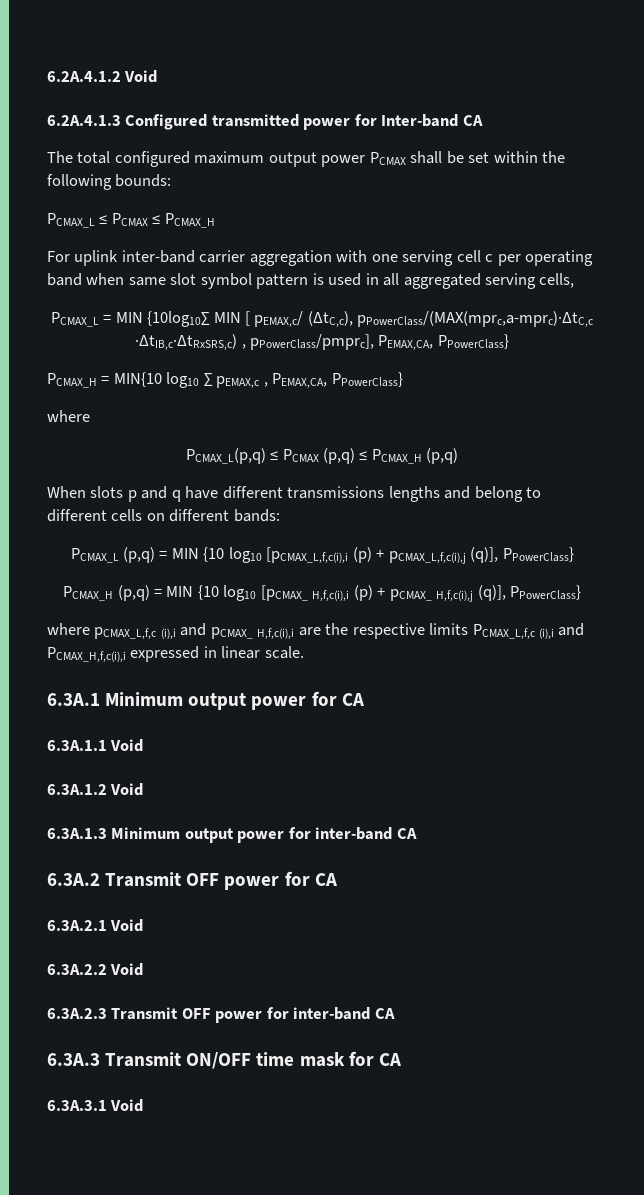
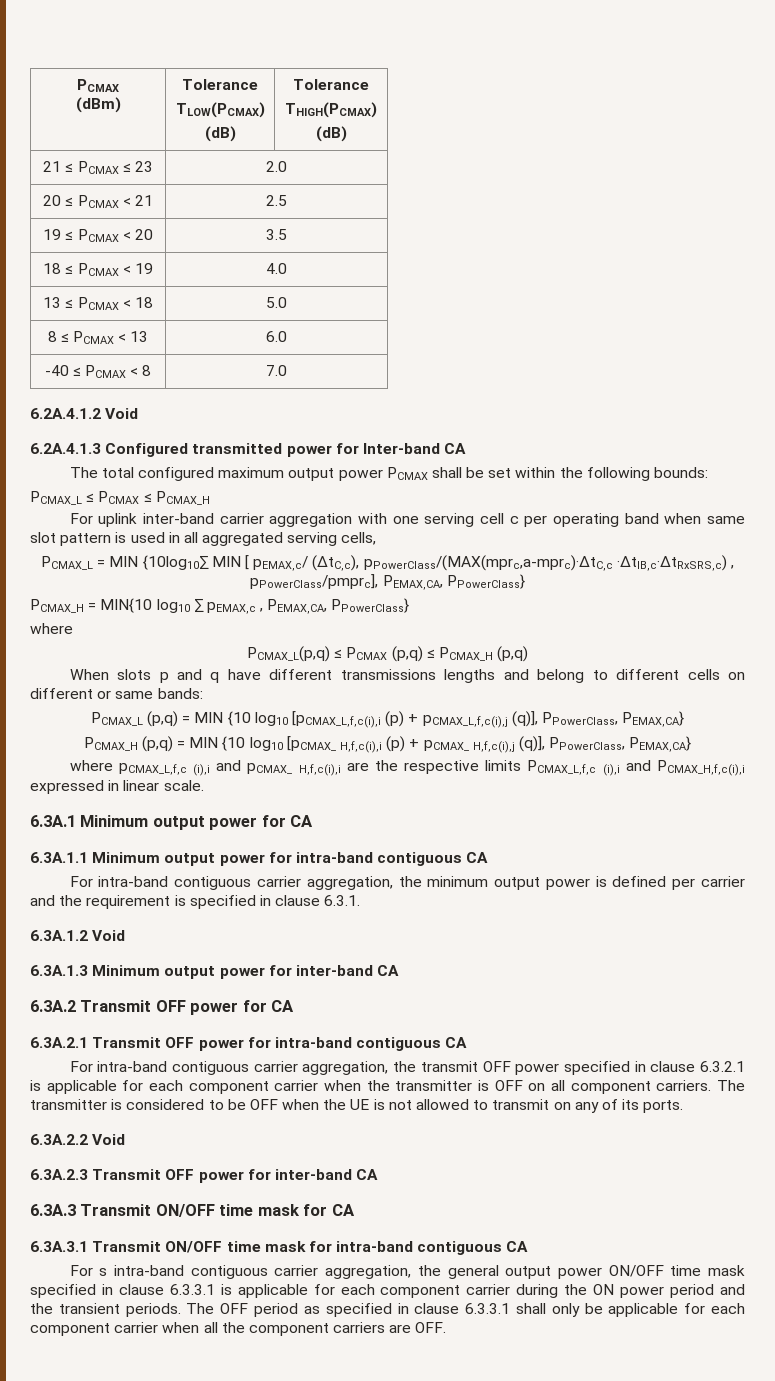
(47, 76) none -> [77,79,119,92] [75,97,121,113] [182,79,258,90] [175,102,265,118] [204,126,236,142] [293,79,369,90] [285,102,377,118] [315,126,347,142] [43,161,153,174] [266,161,287,172] [43,195,153,208] [266,195,287,206] [43,229,153,242] [266,229,287,240] [43,263,153,276] [266,263,287,274] [43,297,153,310] [266,297,287,308] [47,331,149,344] [266,331,287,342] [44,365,152,378] [266,365,287,376] PCMAX // (dBm) | Tolerance // TLOW(PCMAX) // (dB) | Tolerance // THIGH(PCMAX) // (dB) // 21 ≤ PCMAX ≤ 23 | 2.0 // 20 ≤ PCMAX < 21 | 2.5 // 19 ≤ PCMAX < 20 | 3.5 // 18 ≤ PCMAX < 19 | 4.0 // 13 ≤ PCMAX < 18 | 5.0 // 8 ≤ PCMAX < 13 | 6.0 // -40 ≤ PCMAX < 8 | 7.0 //
[200,273,252,289] symbol -> (56, 537) none
(230, 515) none -> [97,690,154,699] or same
[502,547,574,562] PPowerClass} -> [541,711,685,727] PPowerClass, PEMAX,CA}
[509,585,581,600] PPowerClass} -> [549,736,692,752] PPowerClass, PEMAX,CA}
[110,739,144,752] Void -> [92,852,489,866] [69,876,746,890] [30,895,361,909] Minimum output power for intra-band contiguous CA // For intra-band contiguous carrier aggregation, the minimum output power is defined per carrier and the requirement is specified in clause 6.3.1.
[110,919,144,932] Void -> [92,1037,468,1051] [69,1061,745,1075] [30,1080,745,1094] [30,1099,684,1113] Transmit OFF power for intra-band contiguous CA // For intra-band contiguous carrier aggregation, the transmit OFF power specified in clause 6.3.2.1 is applicable for each component carrier when the transmitter is OFF on all component carriers. The transmitter is considered to be OFF when the UE is not allowed to transmit on any of its ports.
[110,1099,144,1112] Void -> [92,1241,529,1255] [69,1265,745,1279] [30,1284,745,1298] [30,1303,745,1317] [30,1322,447,1336] Transmit ON/OFF time mask for intra-band contiguous CA // For s intra-band contiguous carrier aggregation, the general output power ON/OFF time mask specified in clause 6.3.3.1 is applicable for each component carrier during the ON power period and the transient periods. The OFF period as specified in clause 6.3.3.1 shall only be applicable for each component carrier when all the component carriers are OFF.

